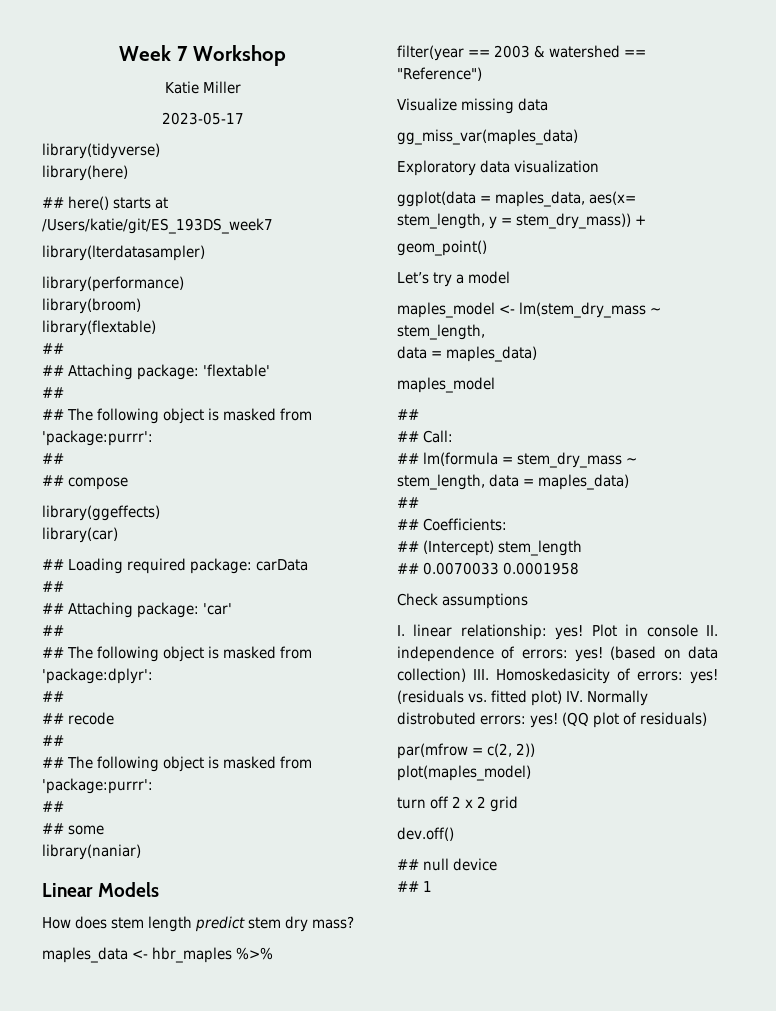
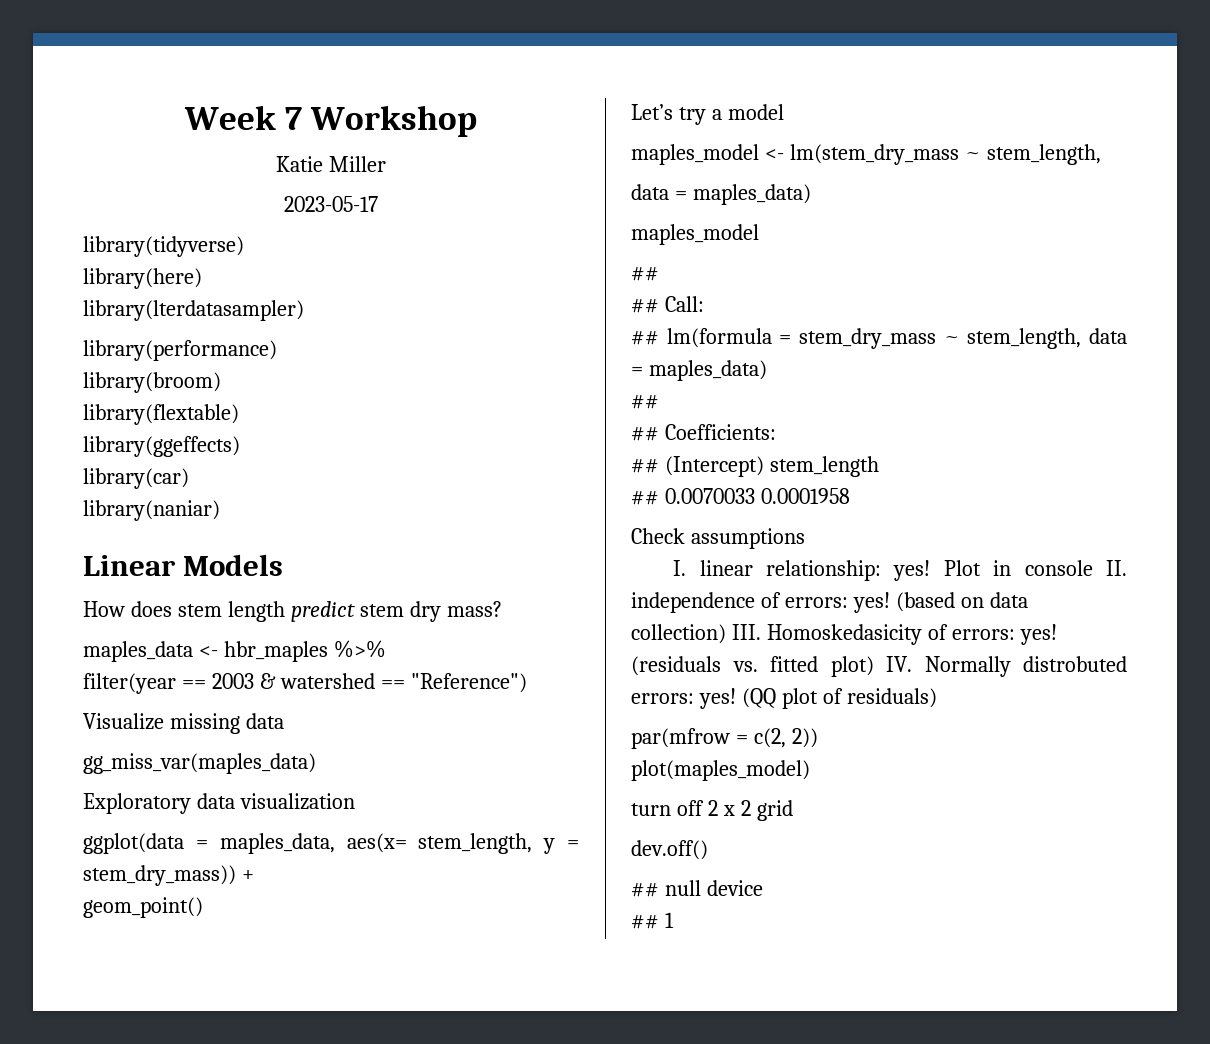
[42,196,168,210] [42,218,273,234] // ## here() starts at /Users/katie/git/ES_193DS_week7 -> (202, 278) none
[42,343,64,354] [42,364,270,380] [42,387,64,398] [42,408,312,424] [42,430,153,446] [42,453,64,464] [42,475,128,490] [42,505,160,521] [42,527,118,543] [42,558,308,574] [42,581,64,592] [42,602,232,618] [42,625,64,636] [42,646,312,662] [42,668,153,684] [42,691,64,702] [42,712,114,725] [42,735,64,746] [42,756,312,772] [42,778,153,794] [42,801,64,812] [42,823,104,835] ## // ## Attaching package: 'flextable' // ## // ## The following object is masked from 'package:purrr': // ## // ## compose // library(ggeffects) // library(car) // ## Loading required package: carData // ## // ## Attaching package: 'car' // ## // ## The following object is masked from 'package:dplyr': // ## // ## recode // ## // ## The following object is masked from 'package:purrr': // ## // ## some -> [83,436,240,457] [83,468,189,489] library(ggeffects) // library(car)

